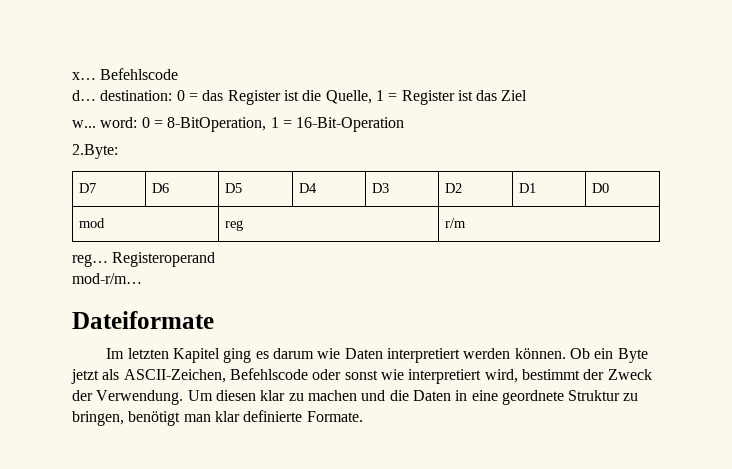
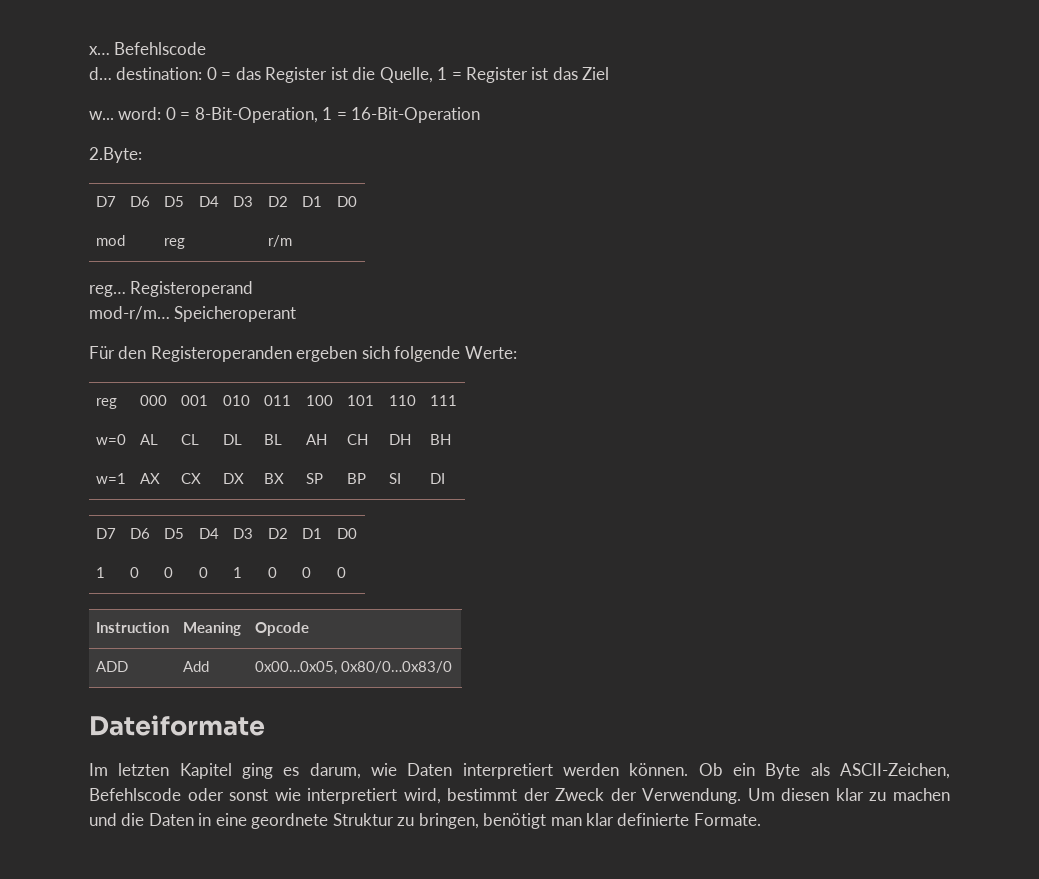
[167,117,267,132] 8-BitOperation, -> [194,107,318,123] 8-Bit-Operation,
(142, 278) none -> [174,306,297,322] [89,346,517,362] [95,398,117,409] [139,395,167,406] [180,395,208,406] [222,395,250,406] [263,395,291,406] [305,395,333,406] [346,395,374,406] [388,395,416,406] [429,395,457,406] [95,434,126,445] [139,434,158,445] [180,434,199,445] [222,434,242,445] [263,434,282,445] [305,434,327,445] [346,434,368,445] [388,434,411,445] [429,434,451,445] [95,473,126,484] [139,473,160,484] [180,473,201,484] [222,473,244,484] [263,473,284,484] [305,473,323,484] [346,473,366,484] [388,473,401,484] [429,473,445,484] [95,528,116,539] [129,528,150,539] [163,528,184,539] [198,528,219,539] [232,528,253,539] [267,528,288,539] [301,528,322,539] [336,528,357,539] [95,567,105,578] [129,567,139,578] [163,567,173,578] [198,567,208,578] [232,567,242,578] [267,567,277,578] [301,567,311,578] [336,567,346,578] [95,622,169,633] [182,622,241,636] [254,622,309,636] [95,661,128,672] [182,661,209,672] [254,661,452,675] Speicheroperant // Für den Registeroperanden ergeben sich folgende Werte: // reg | 000 | 001 | 010 | 011 | 100 | 101 | 110 | 111 // w=0 | AL | CL | DL | BL | AH | CH | DH | BH // w=1 | AX | CX | DX | BX | SP | BP | SI | DI // D7 | D6 | D5 | D4 | D3 | D2 | D1 | D0 // 1 | 0 | 0 | 0 | 1 | 0 | 0 | 0 // Instruction | Meaning | Opcode // ADD | Add | 0x00…0x05, 0x80/0…0x83/0
[273,348,315,359] darum -> [309,763,361,779] darum,
[71,369,99,384] jetzt -> (801, 771) none

